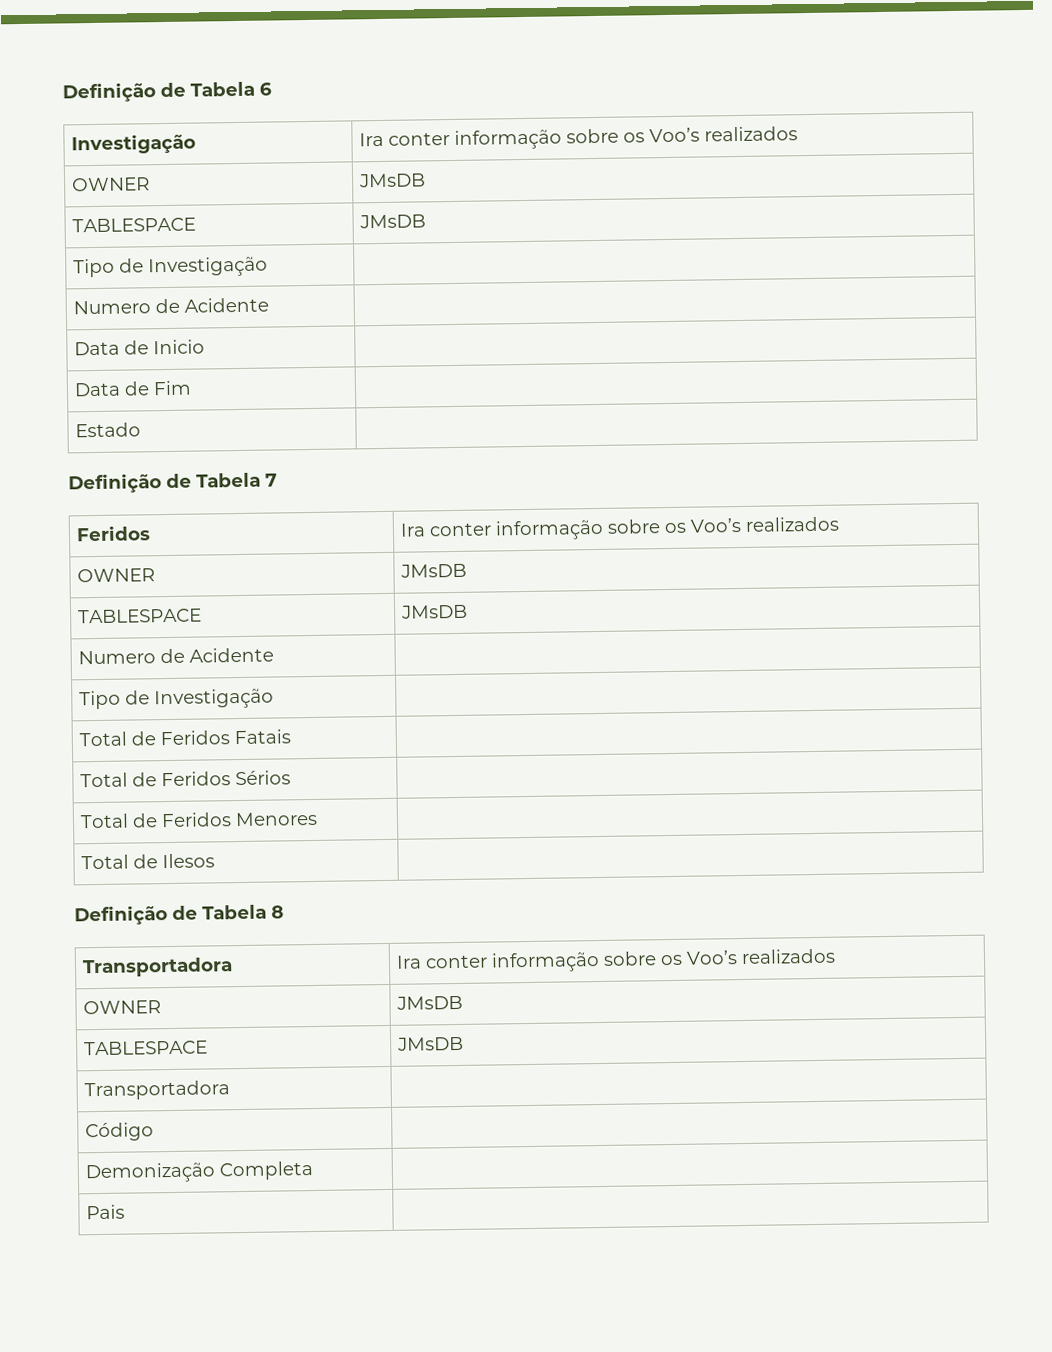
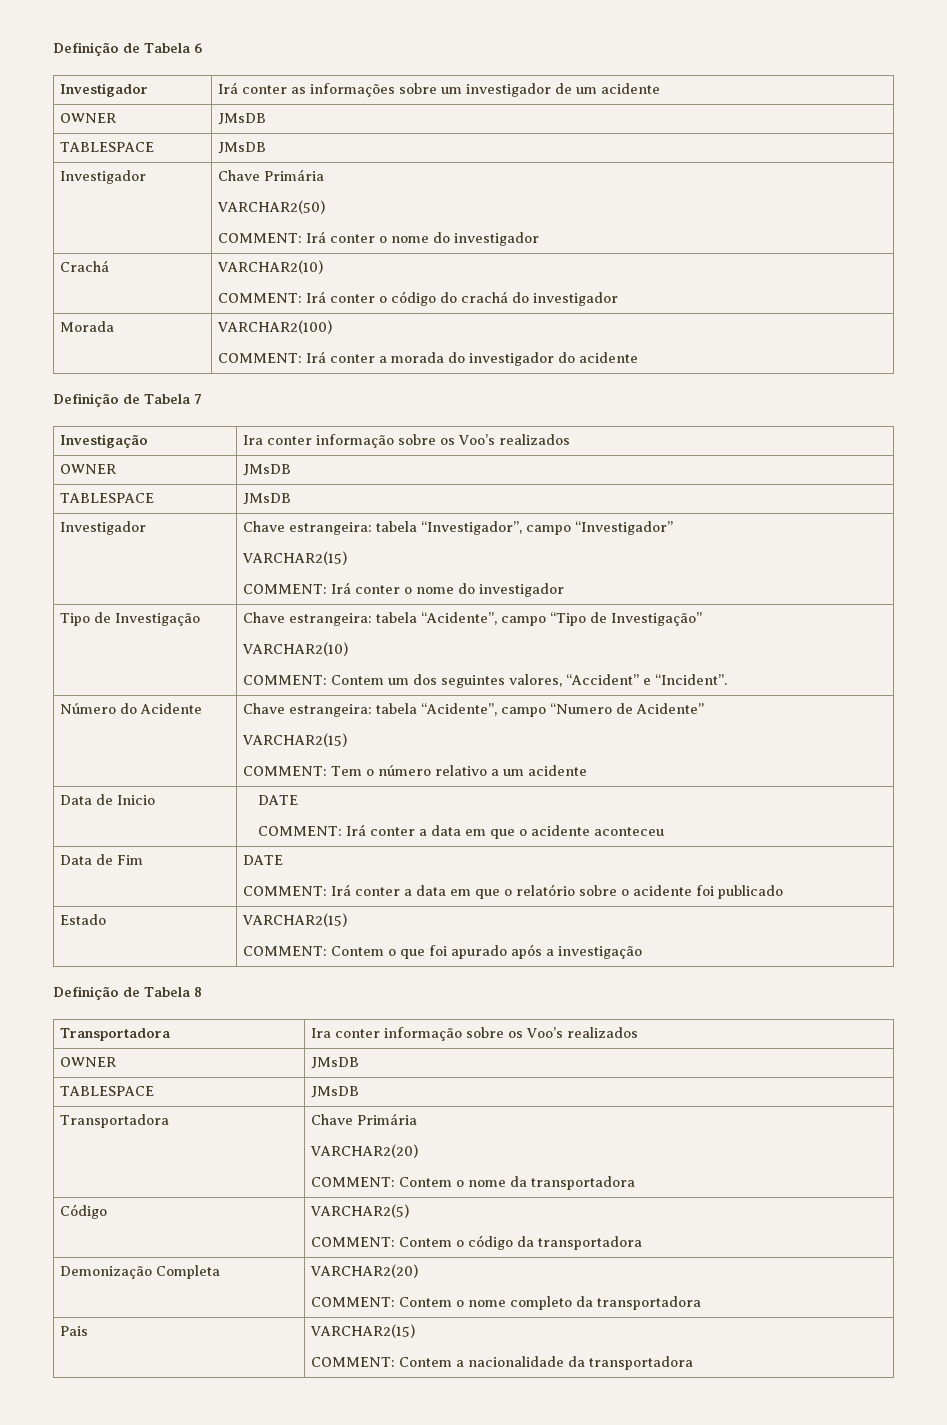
(272, 89) none -> [59,83,148,97] [217,82,660,97] [59,113,116,123] [217,113,266,125] [59,142,154,152] [217,142,266,154] [59,170,146,184] [217,169,324,181] [216,200,325,214] [217,231,539,246] [59,260,109,272] [216,260,323,274] [217,291,618,306] [59,321,114,332] [216,320,332,334] [217,351,638,366] [53,393,202,407] // Investigador | Irá conter as informações sobre um investigador de um acidente // OWNER | JMsDB // TABLESPACE | JMsDB // Investigador | Chave Primária // VARCHAR2(50) // COMMENT: Irá conter o nome do investigador // Crachá | VARCHAR2(10) // COMMENT: Irá conter o código do crachá do investigador // Morada | VARCHAR2(100) // COMMENT: Irá conter a morada do investigador do acidente // Definição de Tabela 7
[73,256,269,278] [73,297,270,315] [74,339,206,356] [74,380,193,397] [75,422,142,438] [68,472,277,494] [76,525,152,542] [400,516,841,541] [77,568,156,583] [400,563,468,578] [78,608,203,624] [401,604,469,619] [78,647,275,665] [79,688,275,710] [79,729,292,747] [80,770,292,788] [80,811,319,829] [81,853,216,870] Tipo de Investigação | // Numero de Acidente | // Data de Inicio | // Data de Fim | // Estado | // Definição de Tabela 7 // Feridos | Ira conter informação sobre os Voo’s realizados // OWNER | JMsDB // TABLESPACE | JMsDB // Numero de Acidente | // Tipo de Investigação | // Total de Feridos Fatais | // Total de Feridos Sérios | // Total de Feridos Menores | // Total de Ilesos | -> [59,521,146,535] [242,521,673,535] [241,551,347,565] [242,582,564,597] [59,612,200,626] [242,612,702,626] [241,642,348,656] [242,674,727,688] [59,703,202,714] [242,703,704,717] [241,733,347,747] [242,765,587,776] [59,794,155,805] [257,795,298,805] [257,824,664,839] [59,854,143,865] [242,855,283,865] [242,884,783,899] [59,914,106,925] [241,913,347,927] [242,944,642,959] Investigador | Chave estrangeira: tabela “Investigador”, campo “Investigador” // VARCHAR2(15) // COMMENT: Irá conter o nome do investigador // Tipo de Investigação | Chave estrangeira: tabela “Acidente”, campo “Tipo de Investigação” // VARCHAR2(10) // COMMENT: Contem um dos seguintes valores, “Accident” e “Incident”. // Número do Acidente | Chave estrangeira: tabela “Acidente”, campo “Numero de Acidente” // VARCHAR2(15) // COMMENT: Tem o número relativo a um acidente // Data de Inicio | DATE // COMMENT: Irá conter a data em que o acidente aconteceu // Data de Fim | DATE // COMMENT: Irá conter a data em que o relatório sobre o acidente foi publicado // Estado | VARCHAR2(15) // COMMENT: Contem o que foi apurado após a investigação
[85,1122,155,1142] [85,1161,315,1184] [86,1204,126,1220] // Código | // Demonização Completa | // Pais | -> [310,1113,417,1125] [309,1144,418,1158] [310,1176,635,1190] [59,1204,107,1219] [309,1204,409,1218] [310,1235,642,1250] [59,1265,220,1279] [309,1264,418,1278] [310,1296,701,1310] [59,1326,88,1336] [309,1324,415,1338] [310,1356,693,1370] Chave Primária // VARCHAR2(20) // COMMENT: Contem o nome da transportadora // Código | VARCHAR2(5) // COMMENT: Contem o código da transportadora // Demonização Completa | VARCHAR2(20) // COMMENT: Contem o nome completo da transportadora // Pais | VARCHAR2(15) // COMMENT: Contem a nacionalidade da transportadora

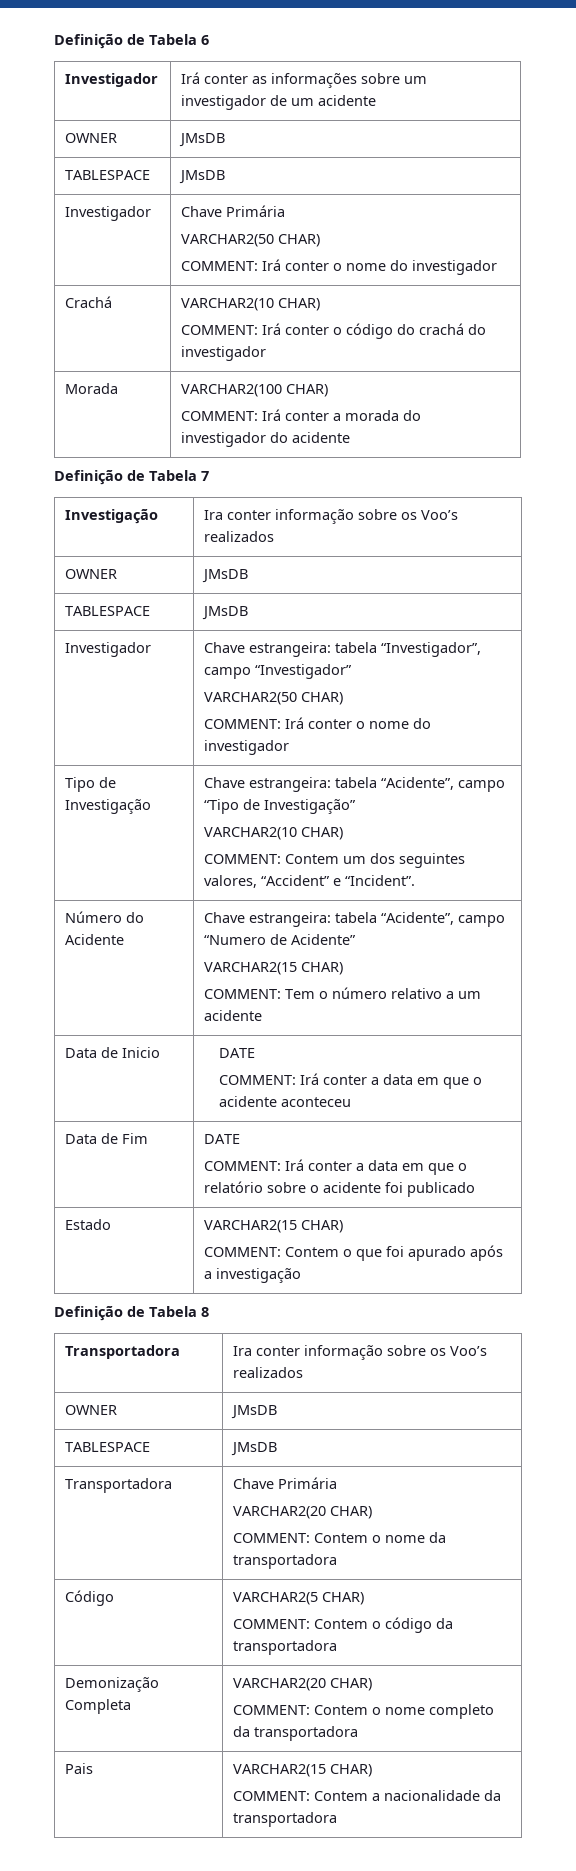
[216,200,325,214] VARCHAR2(50) -> [181,234,321,247] VARCHAR2(50 CHAR)
[216,260,323,274] VARCHAR2(10) -> [181,298,321,311] VARCHAR2(10 CHAR)
[216,320,332,334] VARCHAR2(100) -> [181,384,329,397] VARCHAR2(100 CHAR)
[241,551,347,565] VARCHAR2(15) -> [204,692,344,705] VARCHAR2(50 CHAR)
[241,642,348,656] VARCHAR2(10) -> [204,827,344,840] VARCHAR2(10 CHAR)
[241,733,347,747] VARCHAR2(15) -> [204,962,344,975] VARCHAR2(15 CHAR)
[241,913,347,927] VARCHAR2(15) -> [204,1220,344,1233] VARCHAR2(15 CHAR)
[309,1144,418,1158] VARCHAR2(20) -> [233,1506,373,1519] VARCHAR2(20 CHAR)
[309,1204,409,1218] VARCHAR2(5) -> [233,1592,365,1605] VARCHAR2(5 CHAR)
[309,1264,418,1278] VARCHAR2(20) -> [233,1678,373,1691] VARCHAR2(20 CHAR)
[309,1324,415,1338] VARCHAR2(15) -> [233,1764,373,1777] VARCHAR2(15 CHAR)

